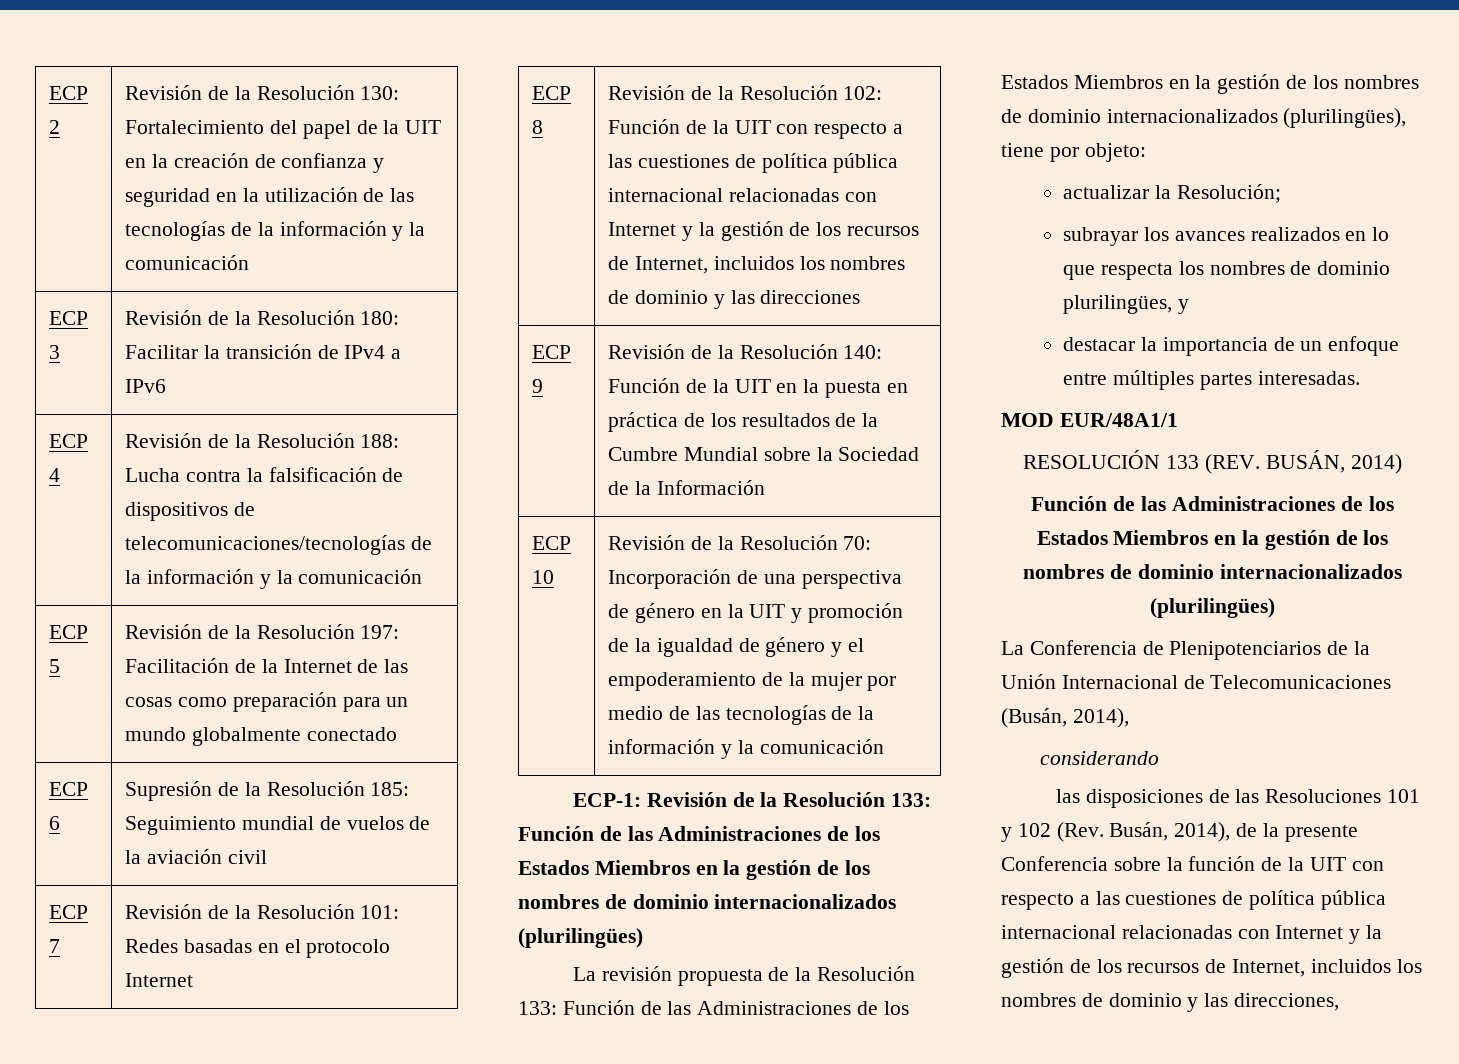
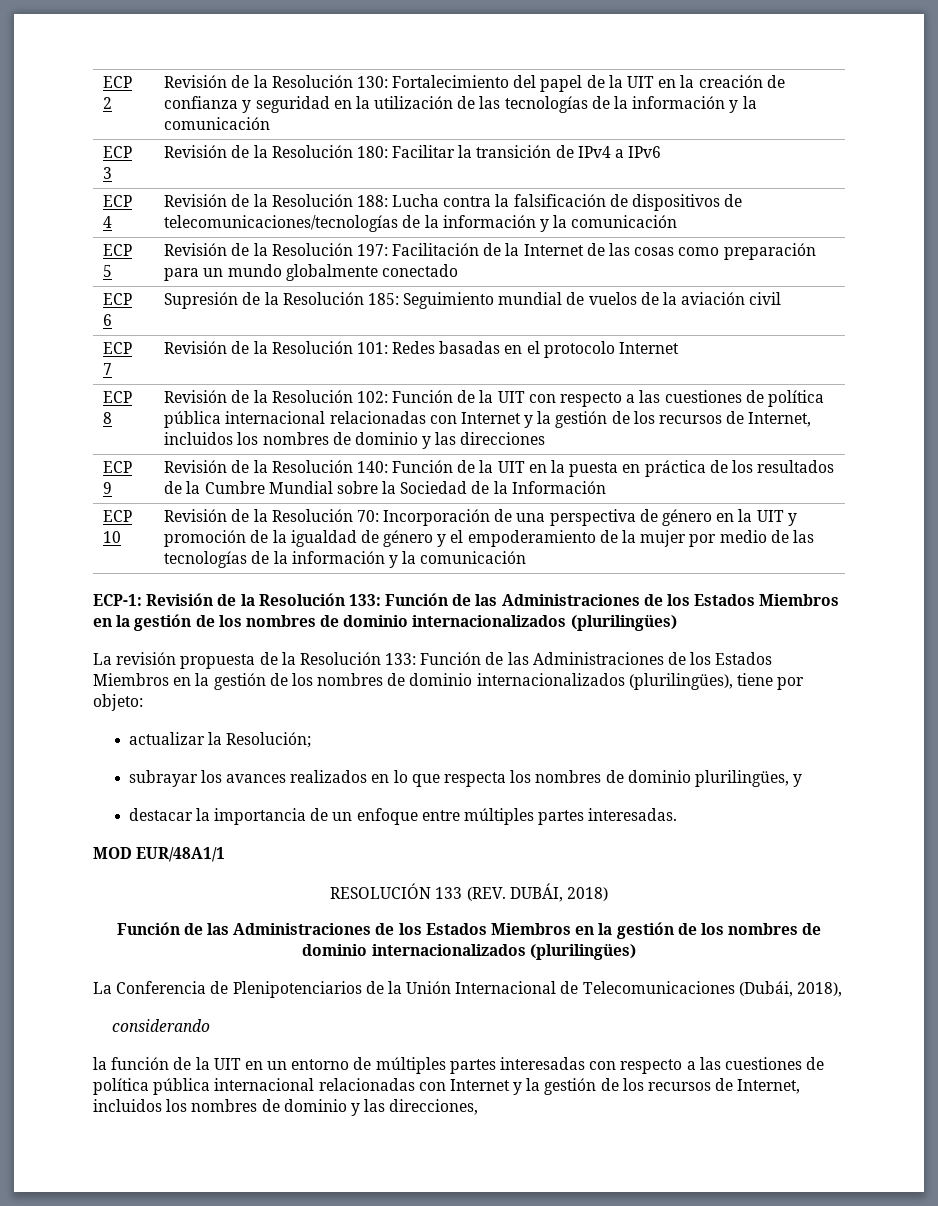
[1265,450,1402,474] BUSÁN, 2014) -> [509,883,608,902] DUBÁI, 2018)
[1001,708,1129,728] (Busán, 2014), -> [738,981,843,997] (Dubái, 2018),
[1056,789,1421,808] [1001,822,1358,842] [1001,856,1161,871] las disposiciones de las Resoluciones 101 y 102 (Rev. Busán, 2014), de la presente Conferencia sobre -> (210, 1025) none
(1346, 864) none -> [244,1057,586,1074] en un entorno de múltiples partes interesadas

